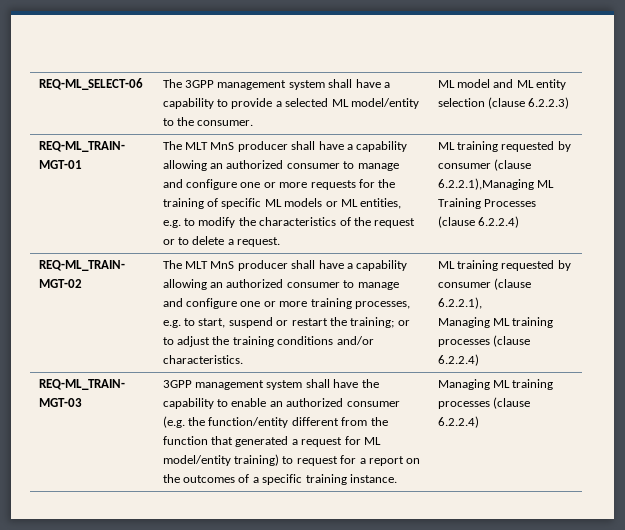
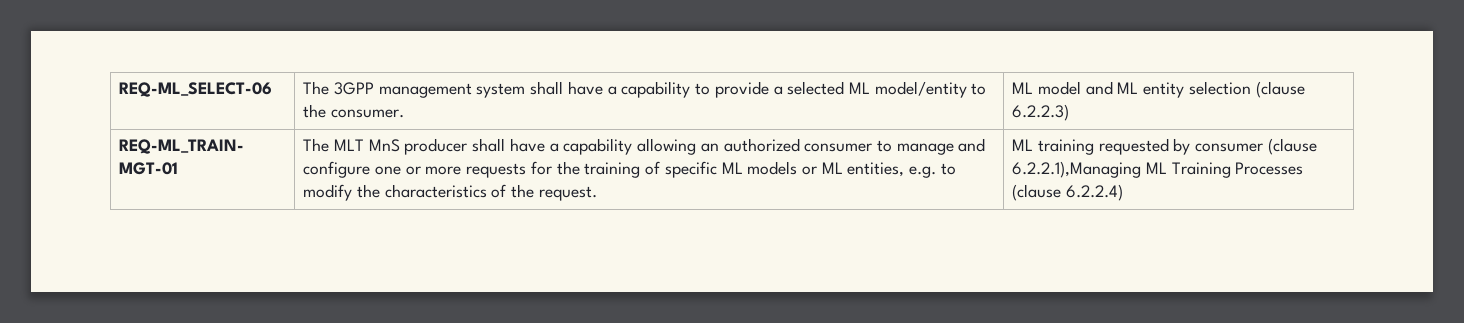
[374,218,416,228] [162,236,234,245] request or to delete a -> (535, 191) none
[38,260,125,271] [38,279,82,288] [162,260,408,271] [162,279,399,290] [162,298,410,309] [162,317,410,328] [162,336,374,347] [162,355,243,364] [437,260,571,271] [437,278,532,290] [437,297,482,309] [437,317,554,328] [437,335,531,347] [437,354,479,366] [38,379,125,390] [38,398,82,407] [162,379,379,390] [162,398,400,409] [162,416,388,428] [162,436,381,447] [162,454,421,466] [162,474,397,485] [437,379,554,390] [437,397,531,409] [437,416,479,428] // REQ-ML_TRAIN- MGT-02 | The MLT MnS producer shall have a capability allowing an authorized consumer to manage and configure one or more training processes, e.g. to start, suspend or restart the training; or to adjust the training conditions and/or characteristics. | ML training requested by consumer (clause 6.2.2.1), // Managing ML training processes (clause 6.2.2.4) // REQ-ML_TRAIN- MGT-03 | 3GPP management system shall have the capability to enable an authorized consumer (e.g. the function/entity different from the function that generated a request for ML model/entity training) to request for a report on the outcomes of a specific training instance. | Managing ML training processes (clause 6.2.2.4) -> (1124, 192) none

